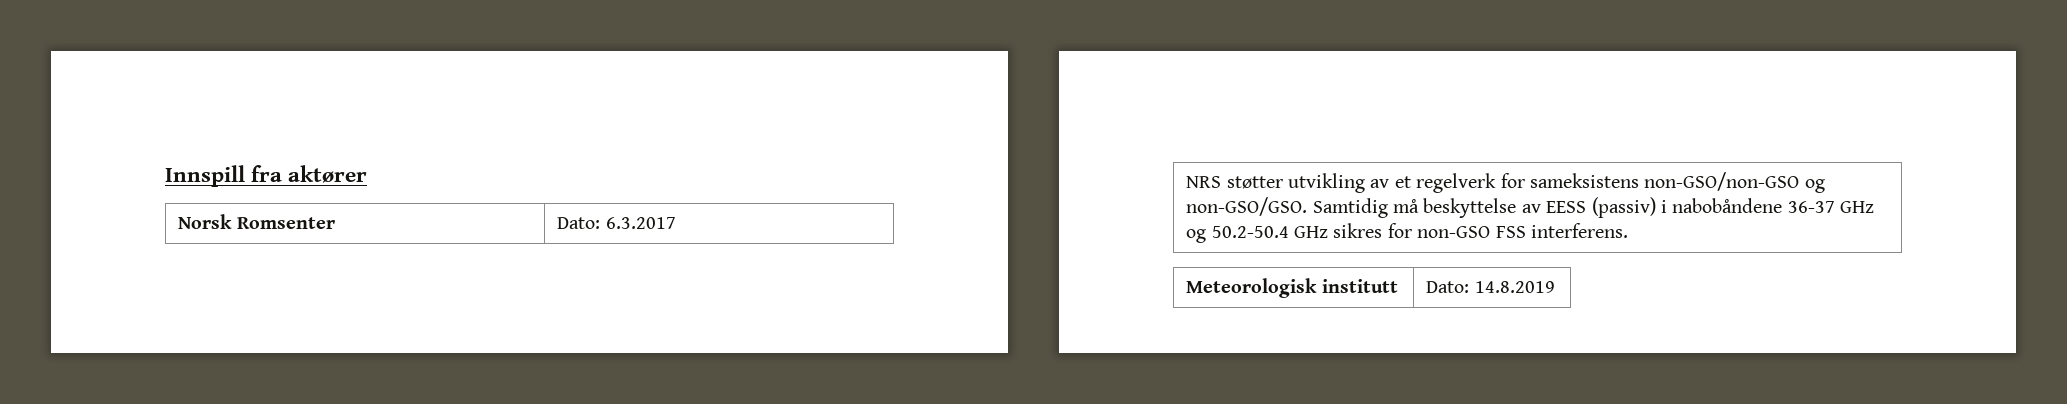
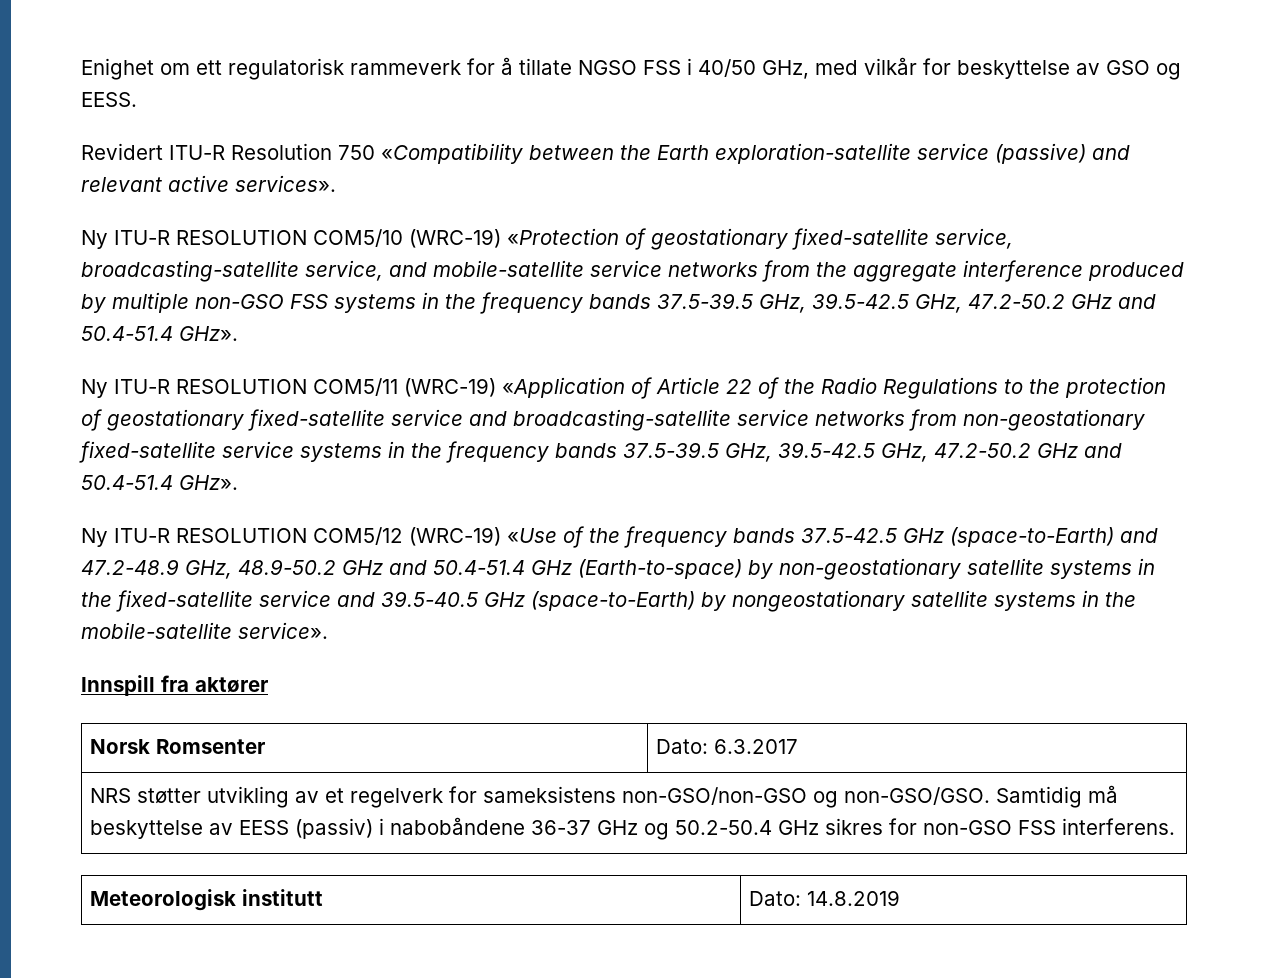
(165, 176) none -> [81,57,1181,80] [81,92,137,107] [81,143,1130,164] [81,175,336,192] [81,228,1013,250] [81,260,1184,282] [81,292,1156,314] [81,326,238,341] [81,377,1166,399] [81,409,1145,431] [79,441,1122,463] [81,475,238,490] [81,526,1158,548] [81,558,1155,580] [81,590,1136,612] [81,622,328,639] Enighet om ett regulatorisk rammeverk for å tillate NGSO FSS i 40/50 GHz, med vilkår for beskyttelse av GSO og EESS. // Revidert ITU-R Resolution 750 «Compatibility between the Earth exploration-satellite service (passive) and relevant active services». // Ny ITU-R RESOLUTION COM5/10 (WRC-19) «Protection of geostationary fixed-satellite service, broadcasting-satellite service, and mobile-satellite service networks from the aggregate interference produced by multiple non-GSO FSS systems in the frequency bands 37.5-39.5 GHz, 39.5-42.5 GHz, 47.2-50.2 GHz and 50.4-51.4 GHz». // Ny ITU-R RESOLUTION COM5/11 (WRC-19) «Application of Article 22 of the Radio Regulations to the protection of geostationary fixed-satellite service and broadcasting-satellite service networks from non-geostationary fixed-satellite service systems in the frequency bands 37.5-39.5 GHz, 39.5-42.5 GHz, 47.2-50.2 GHz and 50.4-51.4 GHz». // Ny ITU-R RESOLUTION COM5/12 (WRC-19) «Use of the frequency bands 37.5-42.5 GHz (space-to-Earth) and 47.2-48.9 GHz, 48.9-50.2 GHz and 50.4-51.4 GHz (Earth-to-space) by non-geostationary satellite systems in the fixed-satellite service and 39.5-40.5 GHz (space-to-Earth) by nongeostationary satellite systems in the mobile-satellite service». //

